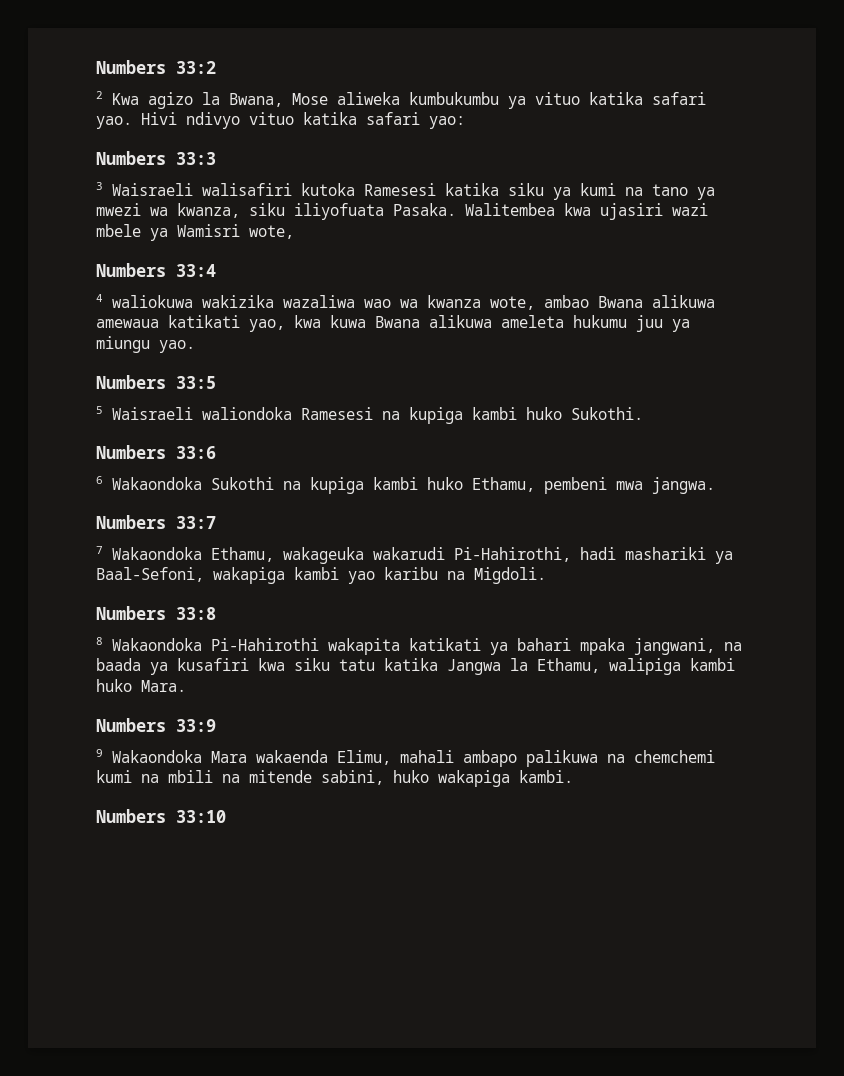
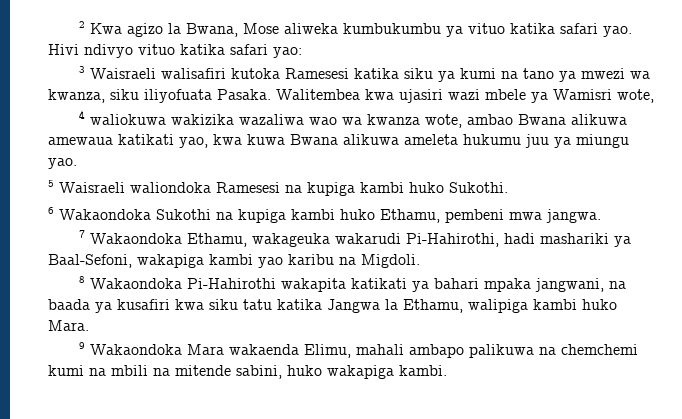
[96,60,216,74] Numbers 33:2 // -> (79, 24) none
[96,151,216,165] // Numbers 33:3 -> (302, 52) none
[96,263,216,277] // Numbers 33:4 -> (654, 96) none
[96,375,216,389] // Numbers 33:5 -> (77, 163) none
[96,445,216,459] // Numbers 33:6 -> (508, 187) none
[96,515,216,529] // Numbers 33:7 -> (601, 216) none
[96,606,216,620] // Numbers 33:8 -> (420, 261) none
[96,718,216,732] // Numbers 33:9 -> (89, 325) none
[96,809,226,823] // Numbers 33:10 -> (447, 370) none

